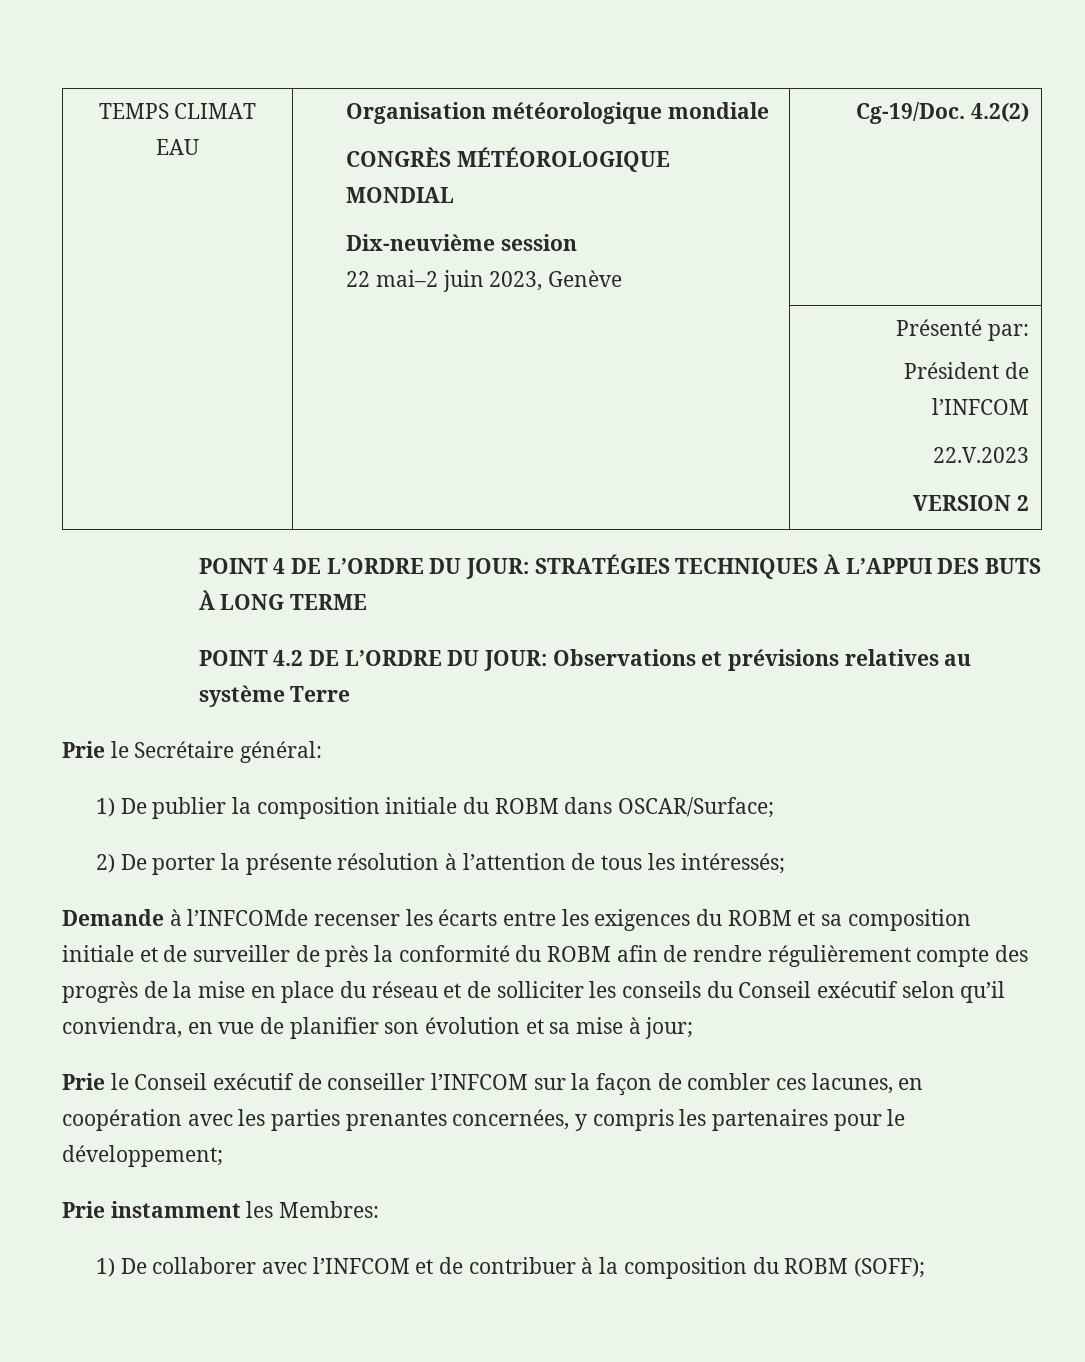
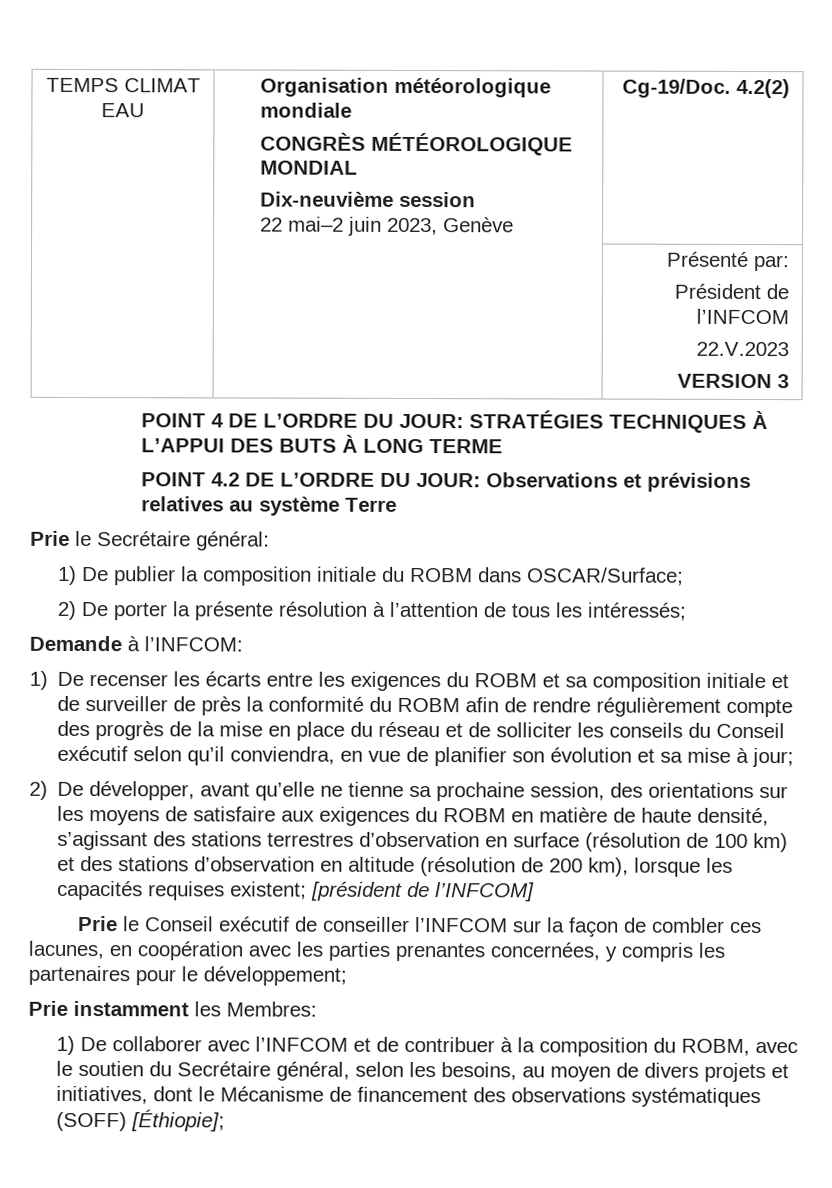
[1016,495,1029,511] 2 -> [777,374,790,389] 3
[187,909,309,926] l’INFCOMde -> [144,636,243,652] [29,670,85,690] l’INFCOM: // 1) De
(694, 1028) none -> [29,780,789,802] [57,805,770,827] [57,830,789,853] [57,856,734,877] [57,880,536,902] // 2) De développer, avant qu’elle ne tienne sa prochaine session, des orientations sur les moyens de satisfaire aux exigences du ROBM en matière de haute densité, s’agissant des stations terrestres d’observation en surface (résolution de 100 km) et des stations d’observation en altitude (résolution de 200 km), lorsque les capacités requises existent; [président de l’INFCOM]
[784,1258,925,1278] ROBM (SOFF); -> [680,1038,798,1056] [55,1060,789,1083] [55,1085,761,1108] [55,1109,225,1132] ROBM, avec le soutien du Secrétaire général, selon les besoins, au moyen de divers projets et initiatives, dont le Mécanisme de financement des observations systématiques (SOFF) [Éthiopie];

